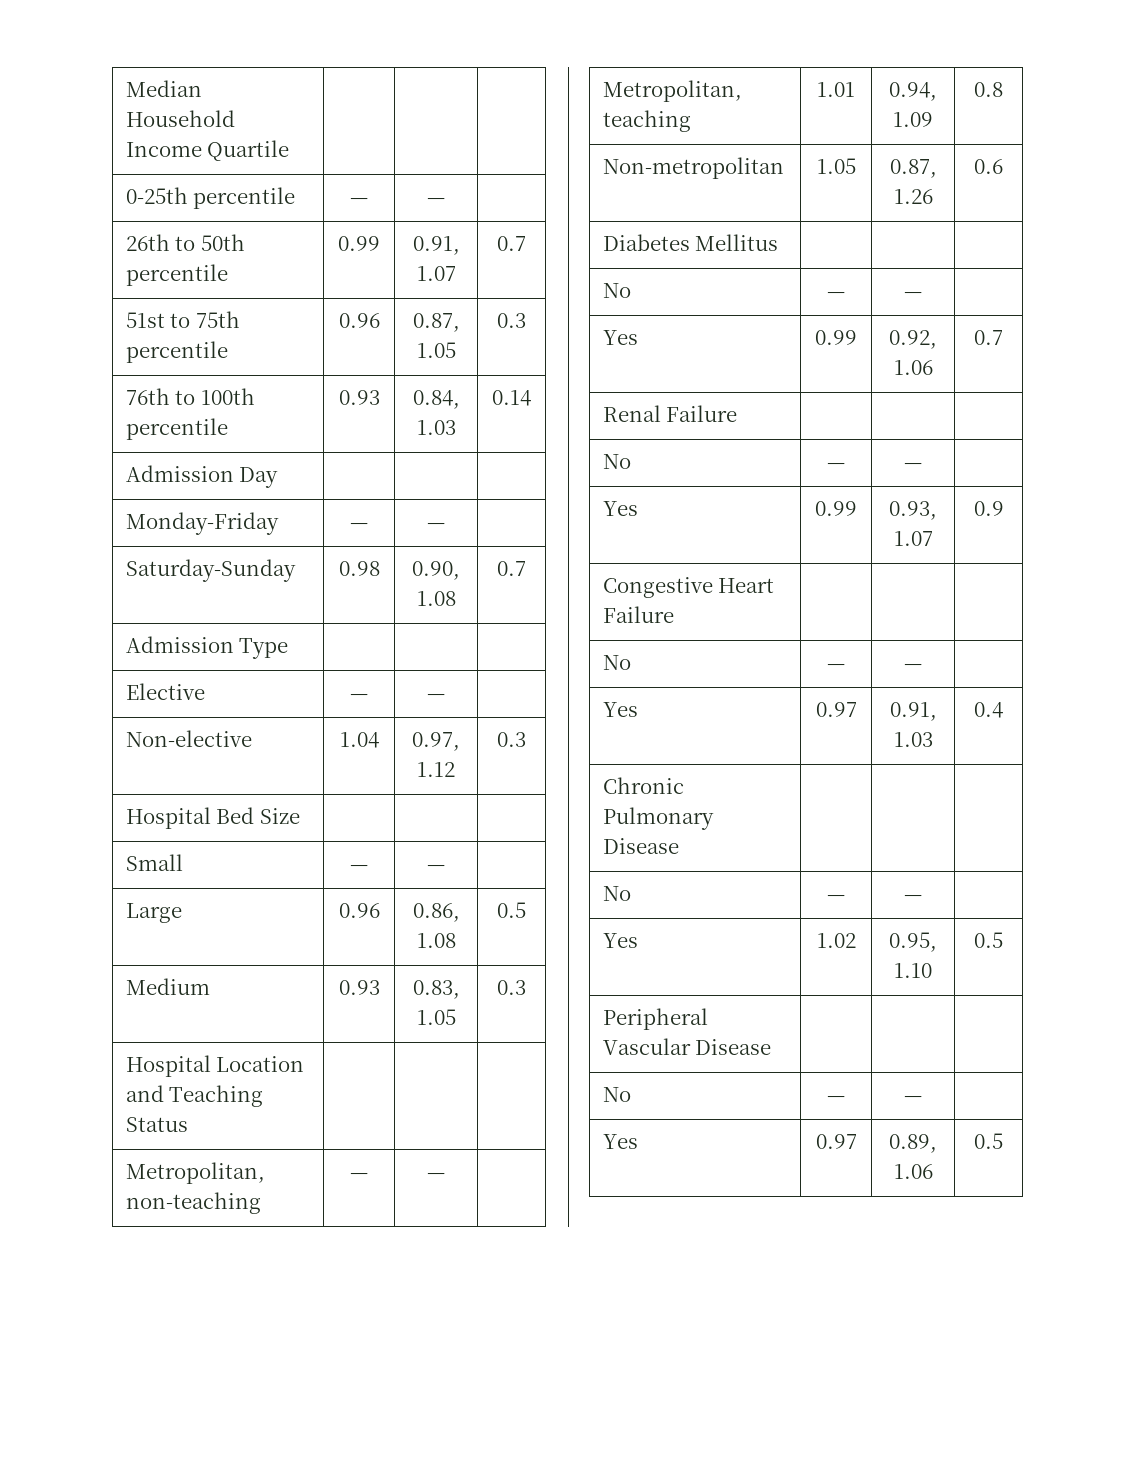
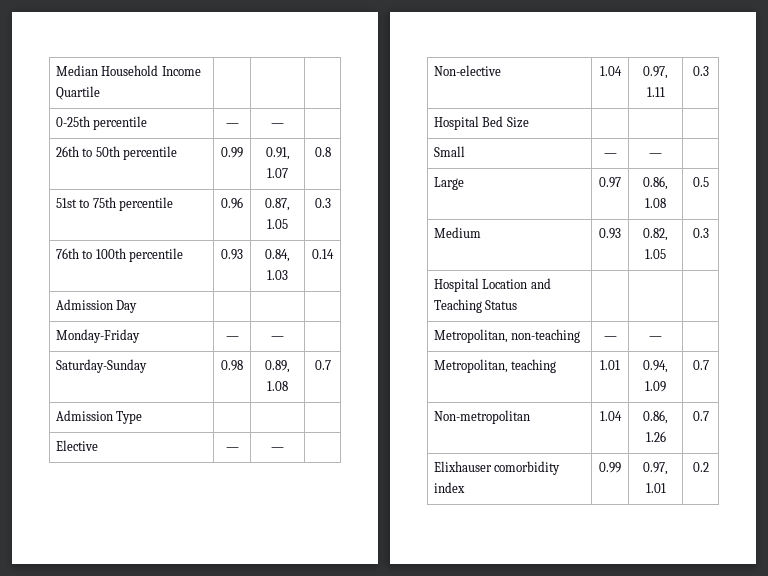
[497,236,526,251] 0.7 -> [314,147,331,157] 0.8
[412,561,460,580] 0.90, -> [265,360,290,373] 0.89,
[417,762,455,777] 1.12 -> [646,87,665,97] 1.11
[338,903,380,918] 0.96 -> [599,177,621,188] 0.97
[412,980,460,999] 0.83, -> [643,228,668,241] 0.82,
[974,82,1003,97] 0.8 -> [692,360,709,370] 0.7
[816,158,856,174] [889,159,937,178] 1.05 | 0.87, -> [599,411,622,421] [643,410,668,424] 1.04 | 0.86,
[974,159,1003,174] [602,234,779,251] [602,283,631,298] [827,292,845,298] [904,292,922,298] [602,330,638,345] [815,330,857,345] [889,330,937,349] [893,360,933,375] [974,330,1003,345] [602,405,738,422] [602,454,631,469] [827,463,845,469] [904,463,922,469] [602,501,638,516] [815,501,857,516] [889,501,937,520] [893,531,933,546] [973,501,1004,516] [602,577,775,598] [602,606,674,623] [602,655,631,670] [827,664,845,670] [904,664,922,670] [602,702,638,717] [815,702,857,717] [889,702,937,721] [893,732,933,747] [974,702,1003,718] [602,777,684,794] [602,807,714,830] [602,838,679,854] [602,886,631,901] [827,895,845,901] [904,895,922,901] [602,933,638,948] [816,933,856,948] [889,932,937,952] [894,963,932,978] [974,932,1003,948] [602,1008,708,1030] [602,1038,772,1055] [602,1087,631,1102] [827,1096,845,1102] [904,1096,922,1102] [602,1134,638,1149] [815,1134,857,1149] [889,1134,937,1153] [893,1164,933,1179] [974,1133,1003,1149] 0.6 // Diabetes Mellitus | | | // No | — | — | // Yes | 0.99 | 0.92, 1.06 | 0.7 // Renal Failure | | | // No | — | — | // Yes | 0.99 | 0.93, 1.07 | 0.9 // Congestive Heart Failure | | | // No | — | — | // Yes | 0.97 | 0.91, 1.03 | 0.4 // Chronic Pulmonary Disease | | | // No | — | — | // Yes | 1.02 | 0.95, 1.10 | 0.5 // Peripheral Vascular Disease | | | // No | — | — | // Yes | 0.97 | 0.89, 1.06 | 0.5 -> [692,411,709,421] [433,461,561,475] [433,482,465,493] [599,462,621,473] [643,462,668,475] [645,483,666,493] [692,462,709,472] 0.7 // Elixhauser comorbidity index | 0.99 | 0.97, 1.01 | 0.2

